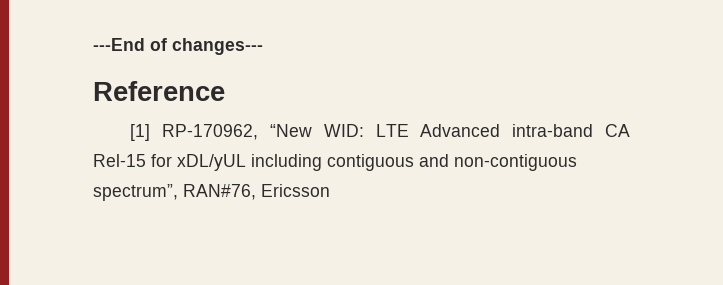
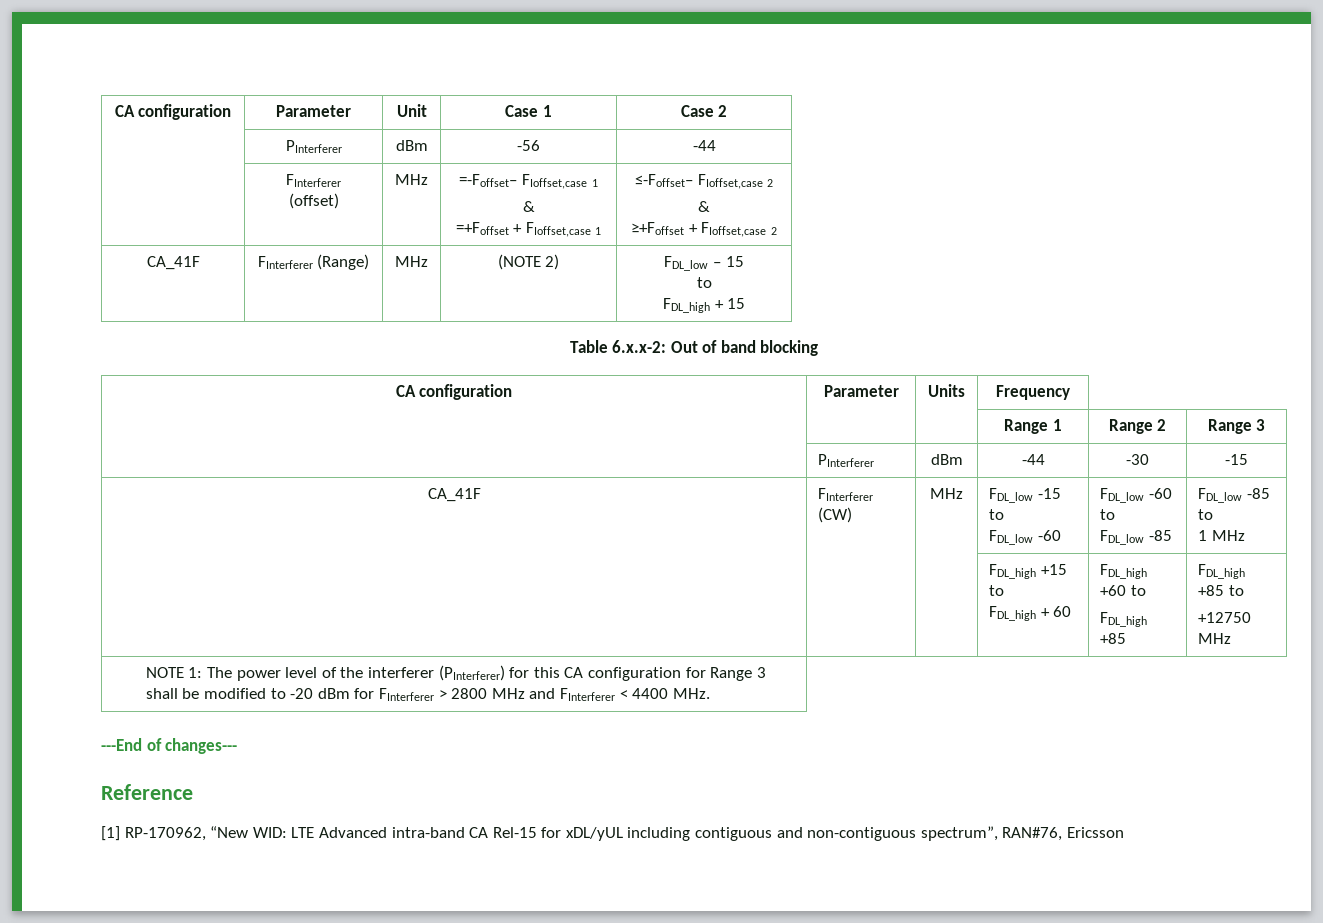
(93, 44) none -> [114,104,232,120] [276,105,351,117] [396,104,427,117] [505,105,552,117] [680,105,728,117] [285,140,342,153] [395,140,428,151] [517,140,540,151] [692,140,716,151] [286,174,341,187] [288,193,339,209] [395,174,428,185] [459,174,598,189] [522,201,535,212] [455,222,602,237] [634,174,774,189] [698,201,710,212] [631,222,777,237] [146,256,200,270] [257,254,370,270] [395,256,428,267] [497,254,560,270] [664,256,744,271] [696,277,712,288] [662,298,746,313] [569,340,819,356] [395,384,513,400] [823,385,899,397] [928,384,965,397] [996,385,1070,400] [1004,419,1062,434] [1108,419,1167,434] [1207,419,1266,434] [818,454,875,467] [930,454,963,465] [1021,454,1045,465] [1126,454,1149,465] [1225,454,1248,465] [427,488,481,502] [818,488,874,501] [818,507,853,523] [930,488,963,499] [989,488,1061,503] [989,509,1005,520] [989,530,1061,545] [1100,488,1172,503] [1100,509,1116,520] [1100,530,1172,545] [1198,488,1270,503] [1198,509,1214,520] [1198,530,1245,541] [989,564,1067,579] [989,585,1005,596] [989,606,1072,621] [1100,564,1148,579] [1100,585,1146,596] [1100,612,1148,627] [1100,633,1127,644] [1198,564,1246,579] [1198,585,1244,596] [1198,612,1252,623] [1198,633,1232,644] [145,665,766,681] [145,688,710,701] CA configuration | Parameter | Unit | Case 1 | Case 2 // | PInterferer | dBm | -56 | -44 // | FInterferer // (offset) | MHz | =-Foffset– FIoffset,case 1 // & // =+Foffset + FIoffset,case 1 | ≤-Foffset– FIoffset,case 2 // & // ≥+Foffset + FIoffset,case 2 // CA_41F | FInterferer (Range) | MHz | (NOTE 2) | FDL_low – 15 // to // FDL_high + 15 // Table 6.x.x-2: Out of band blocking // CA configuration | Parameter | Units | Frequency // | | | Range 1 | Range 2 | Range 3 // | PInterferer | dBm | -44 | -30 | -15 // CA_41F | FInterferer (CW) | MHz | FDL_low -15 to // FDL_low -60 | FDL_low -60 to // FDL_low -85 | FDL_low -85 to // 1 MHz // | | | FDL_high +15 to // FDL_high + 60 | FDL_high +60 to // FDL_high +85 | FDL_high +85 to // +12750 MHz // NOTE 1: The power level of the interferer (PInterferer) for this CA configuration for Range 3 shall be modified to -20 dBm for FInterferer > 2800 MHz and FInterferer < 4400 MHz. //

